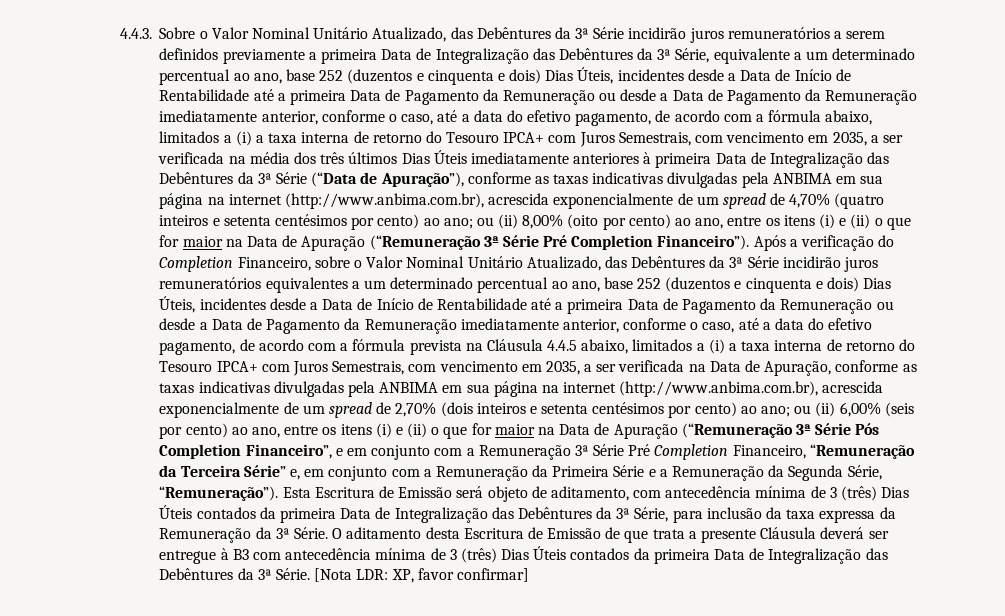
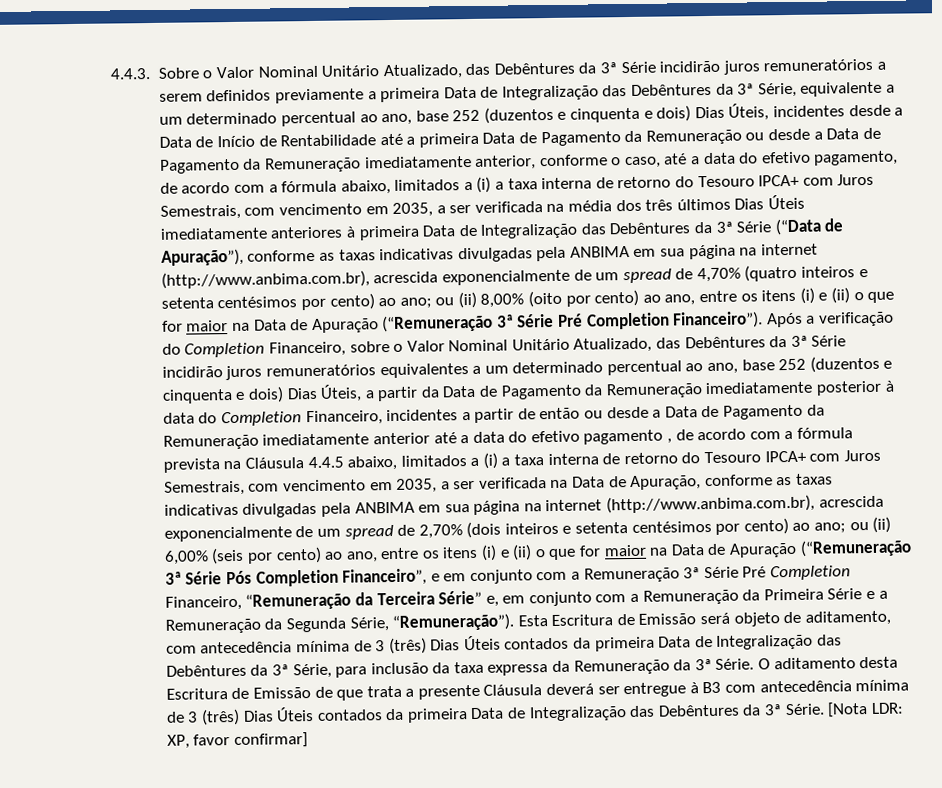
[199,298,894,314] [159,318,873,334] [159,341,236,355] incidentes desde a Data de Início de Rentabilidade até a primeira Data de Pagamento da Remuneração ou desde a Data de Pagamento da Remuneração imediatamente anterior, conforme o caso, até a data do efetivo pagamento, -> [364,380,895,402] [162,404,825,427] [162,429,673,450] a partir da Data de Pagamento da Remuneração imediatamente posterior à data do Completion Financeiro, incidentes a partir de então ou desde a Data de Pagamento da Remuneração imediatamente anterior até a data do efetivo pagamento ,

